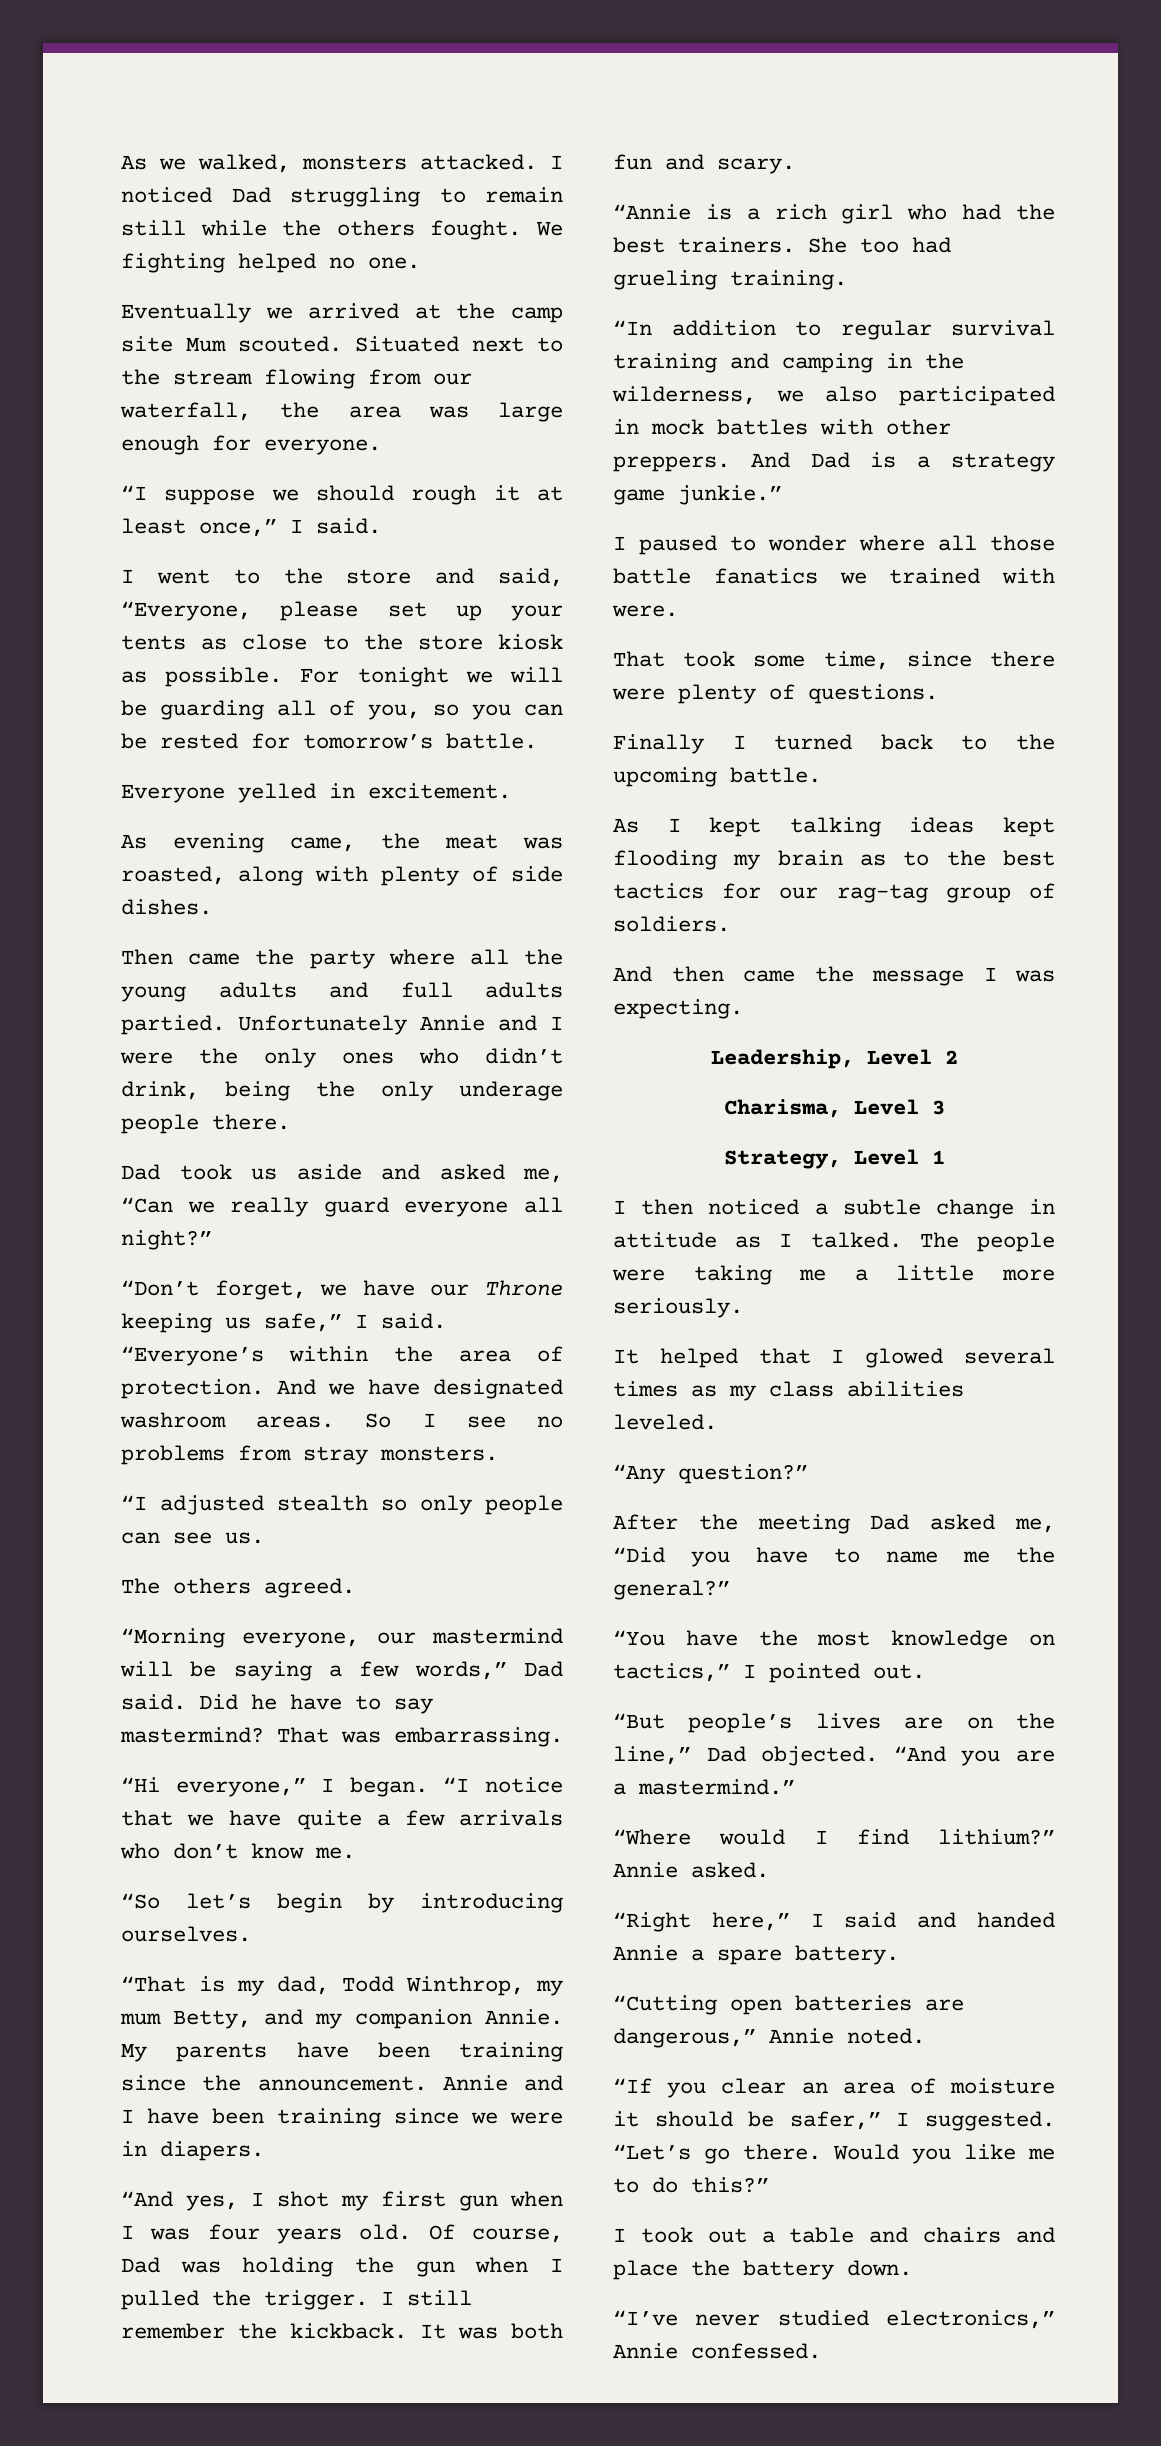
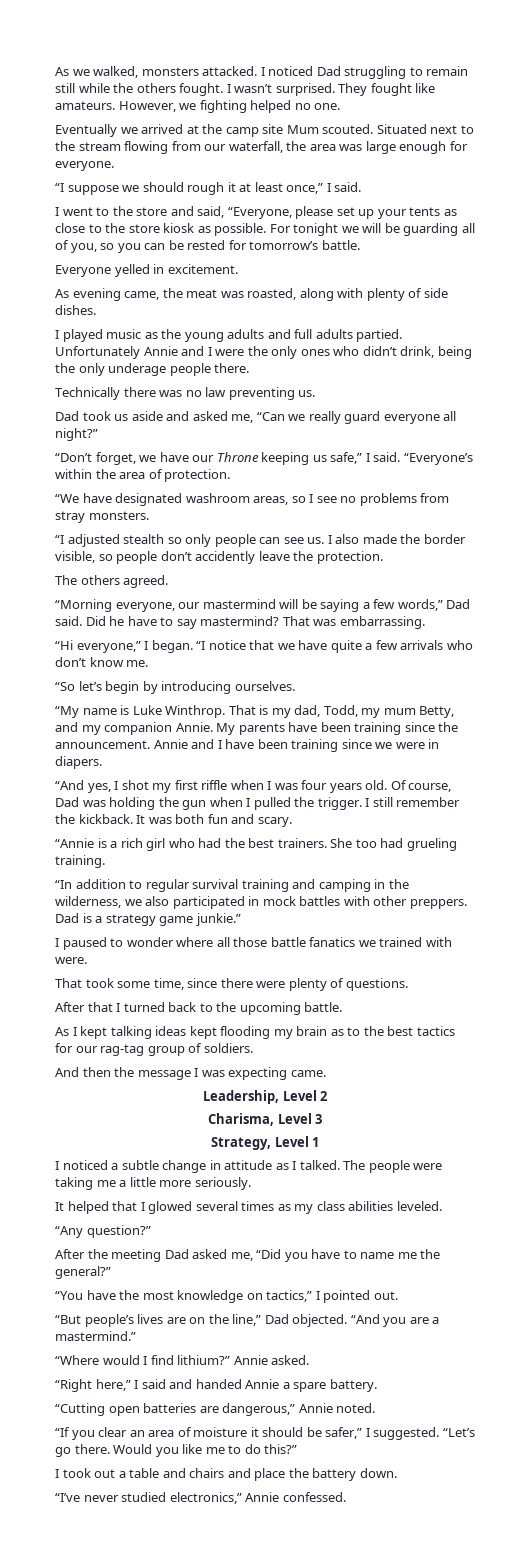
[536,221,563,236] We -> [226,83,436,96] [55,101,197,112] I wasn’t surprised. They fought like amateurs. However, we
[121,949,509,969] Then came the party where all -> [55,329,158,342] I played music as
(290, 1122) none -> [55,387,316,400] // Technically there was no law preventing us.
[277,1379,355,1395] And we -> [55,494,79,503] // “We
[256,1413,392,1428] areas. So -> [253,496,306,505] areas, so
(264, 1538) none -> [327,534,466,544] [55,551,383,564] I also made the border visible, so people don’t accidently leave the protection.
[121,1976,186,1992] “That -> [55,705,256,718] “My name is Luke Winthrop. That
[342,1976,524,1996] Todd Winthrop, -> [323,705,358,717] Todd,
[459,2195,498,2211] gun -> [201,780,228,790] riffle
[750,452,790,468] And -> (467, 904) none
[613,734,704,754] Finally -> [55,1002,113,1012] After that
[743,970,795,982] came -> (111, 1072) none
[613,999,743,1019] expecting. -> [228,1067,326,1080] expecting came.
[641,1199,694,1215] then -> (59, 1165) none

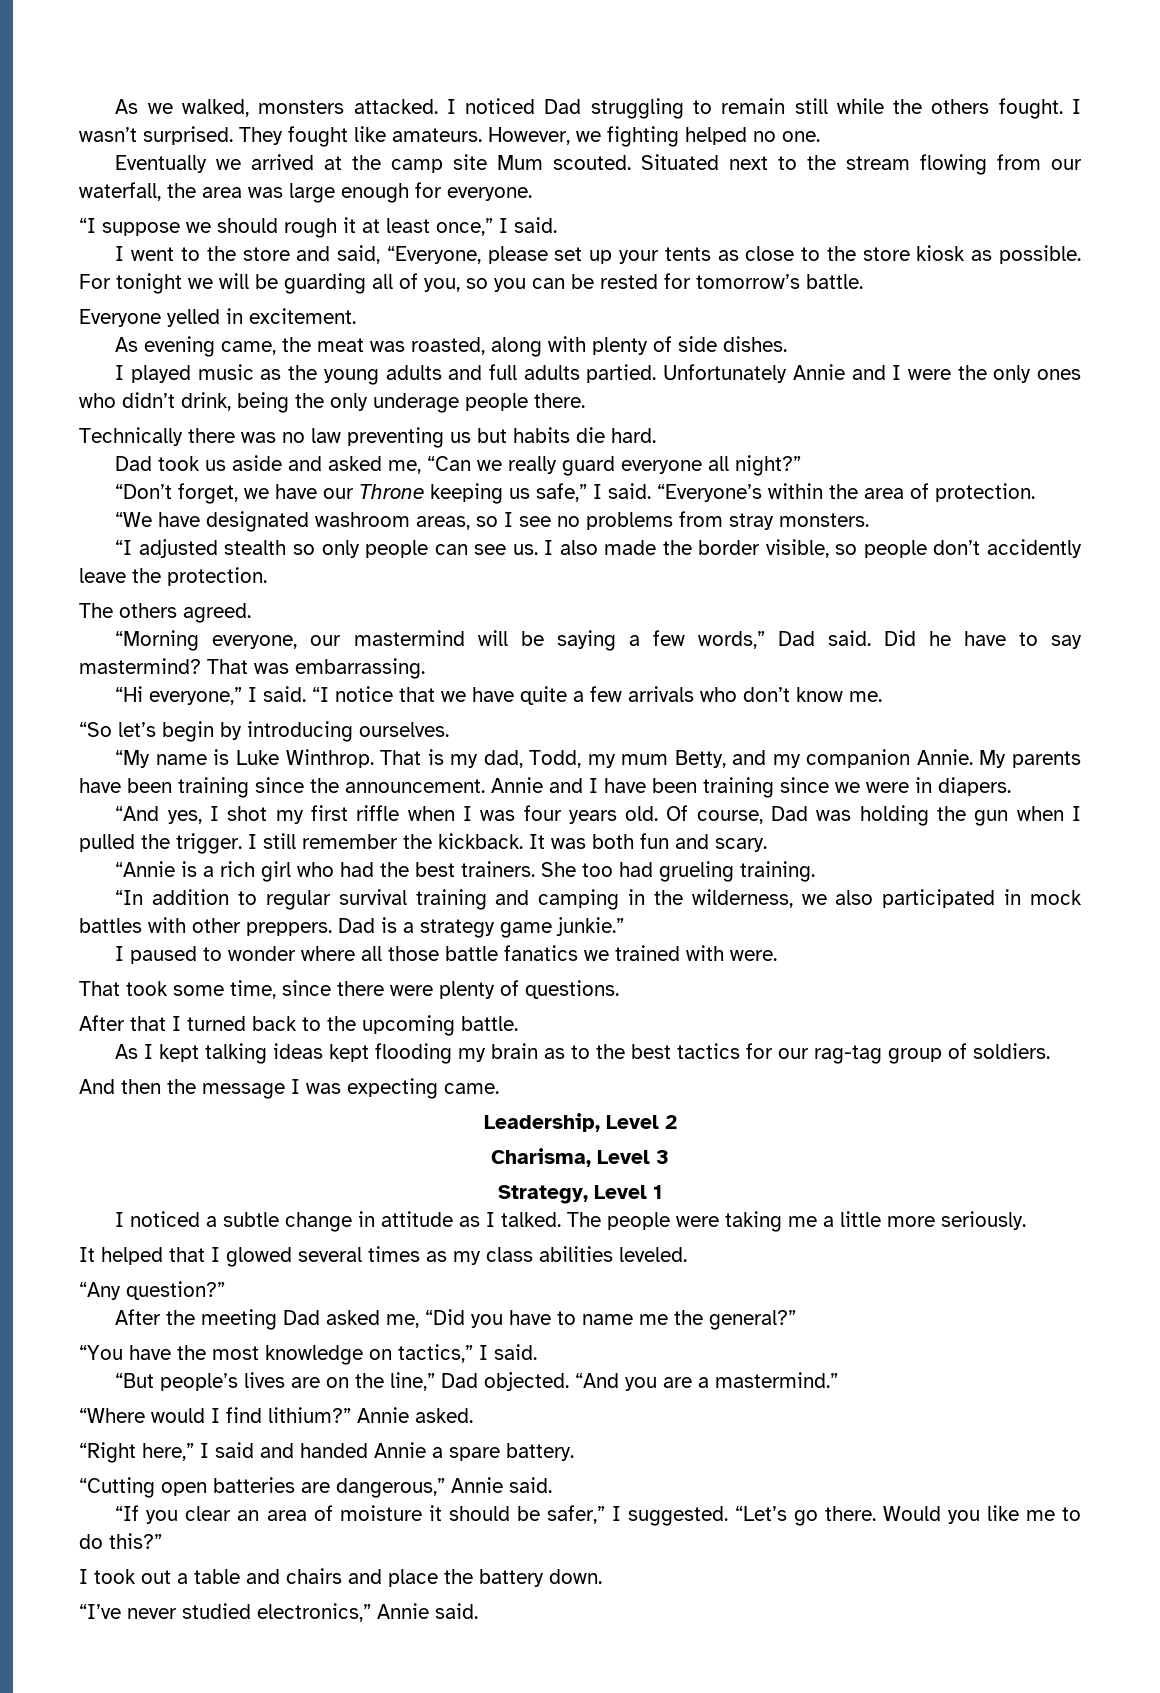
[298,390,316,397] us. -> [450,427,656,443] us but habits die hard.
[151,640,193,653] began. -> [263,686,307,702] said.
[323,1290,398,1303] pointed out. -> [494,1344,537,1360] said.
[336,1403,376,1413] noted. -> [509,1477,552,1493] said.
[282,1492,346,1502] confessed. -> [435,1603,478,1619] said.

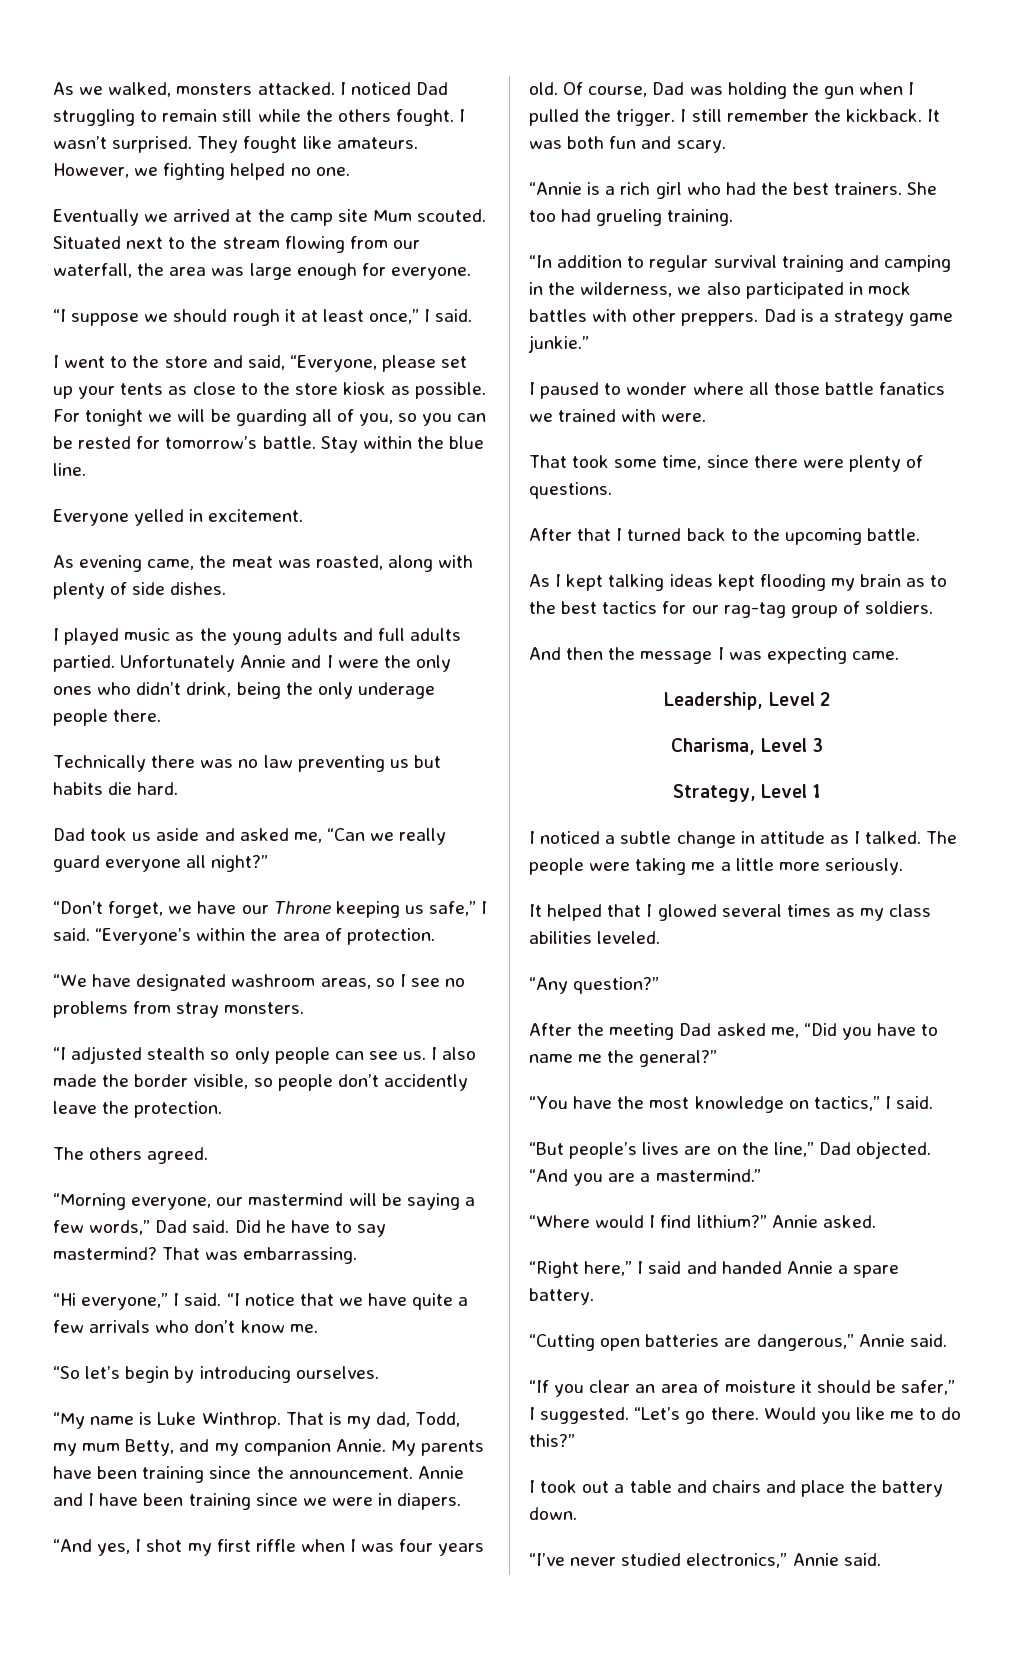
(863, 281) none -> [320,436,485,453] [53,463,86,476] Stay within the blue line.

